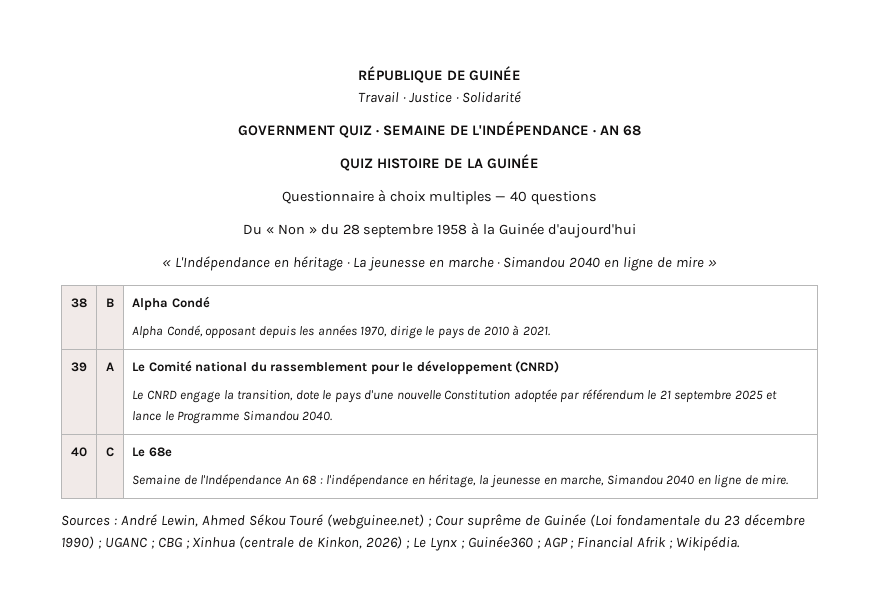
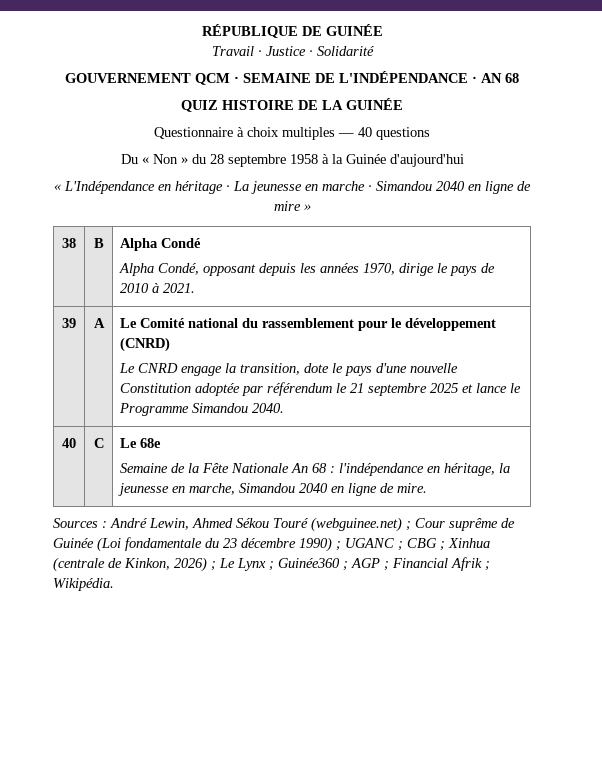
[237,125,372,138] GOVERNMENT QUIZ -> [65,73,230,85] GOUVERNEMENT QCM
[200,474,282,488] l'Indépendance -> [188,463,290,473] la Fête Nationale

